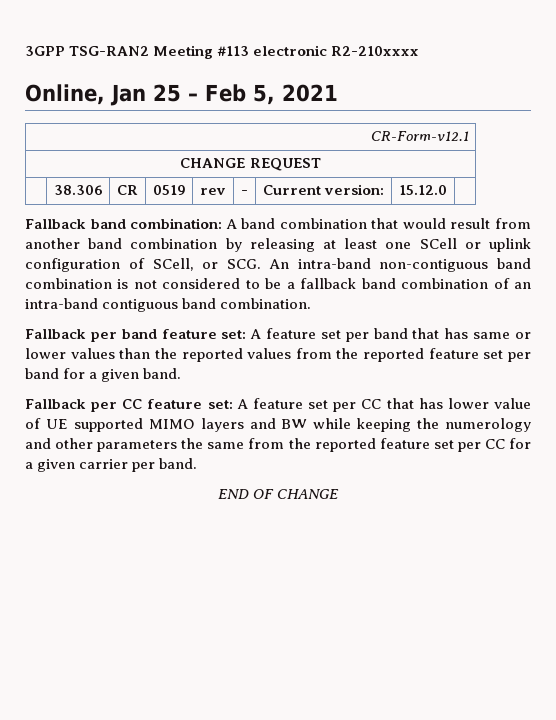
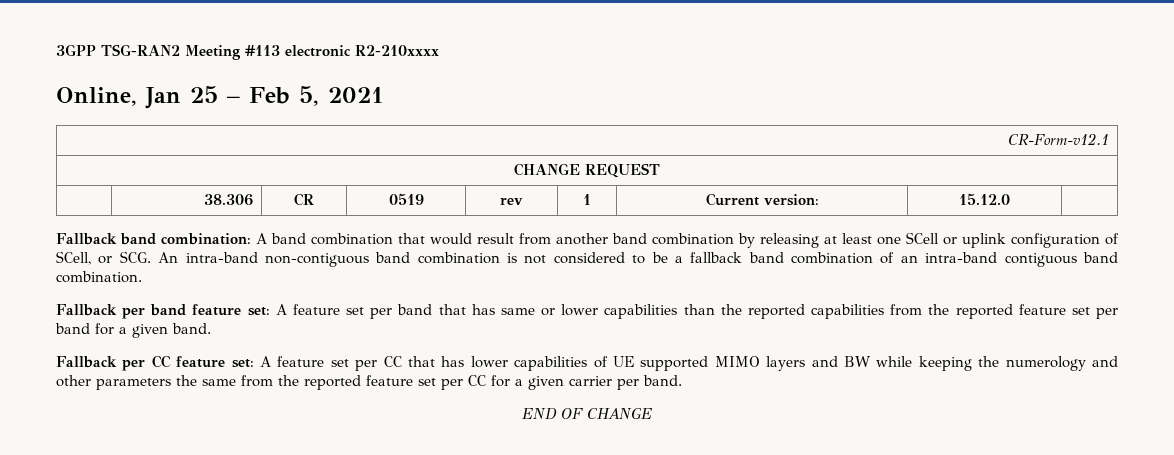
[241,190,248,195] - -> [583,194,591,205] 1
[70,348,115,359] values -> [604,304,678,319] capabilities
[247,348,292,359] values -> [811,304,885,319] capabilities
[493,398,531,409] value -> [514,356,588,371] capabilities

